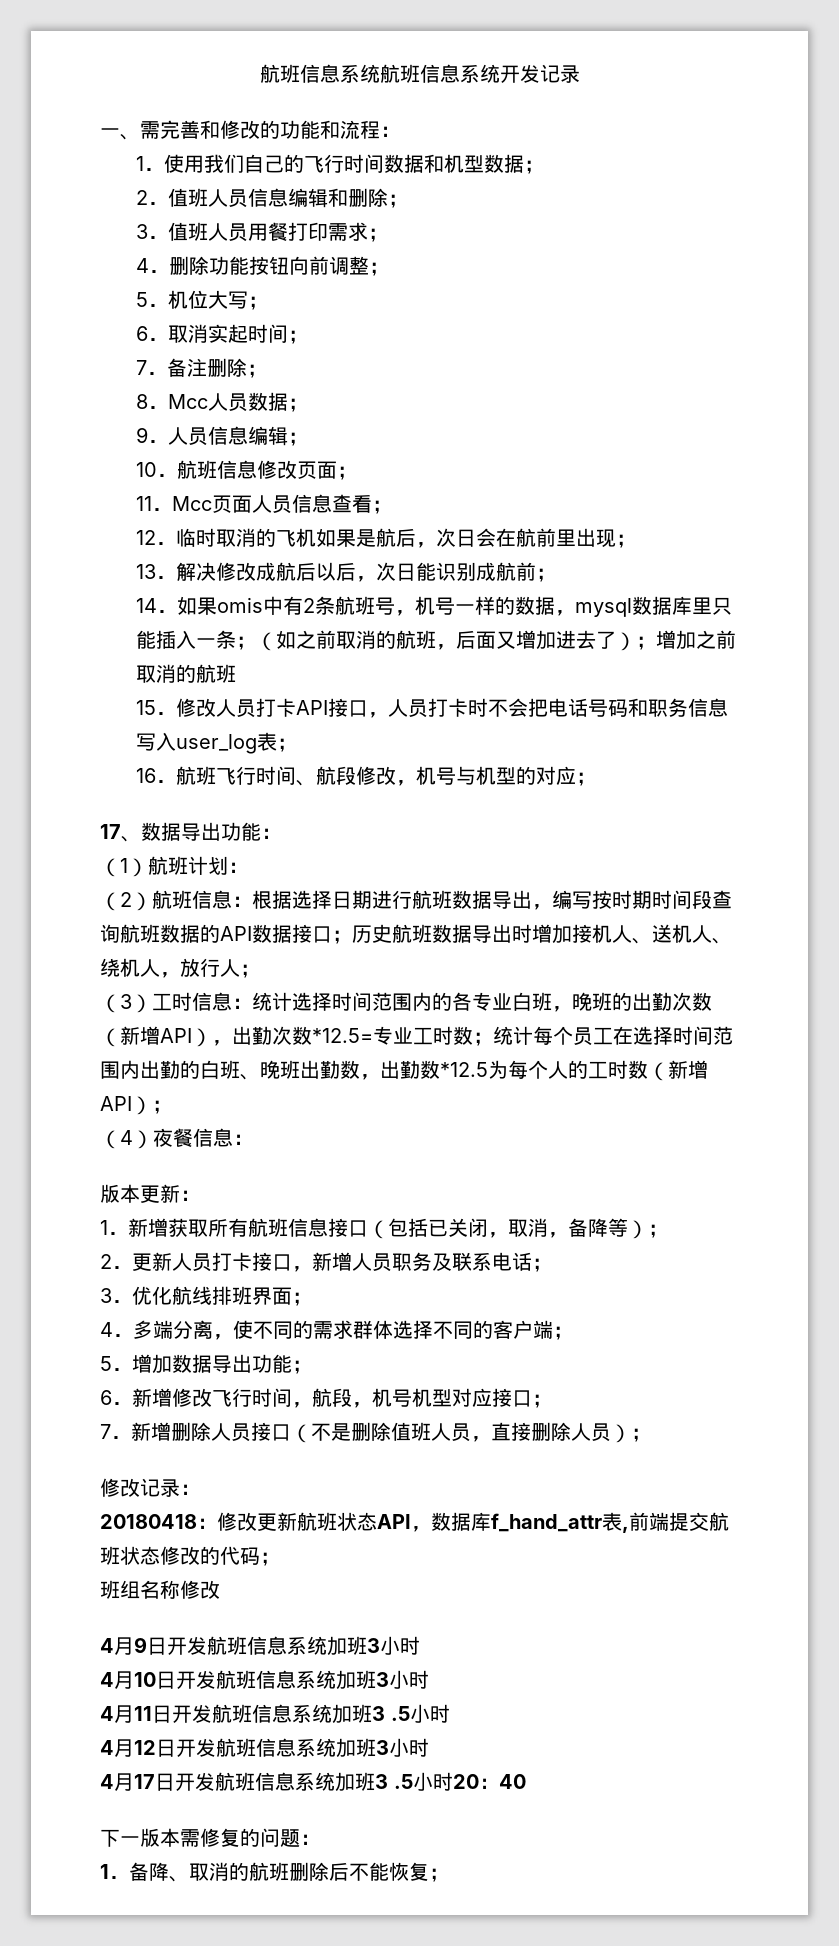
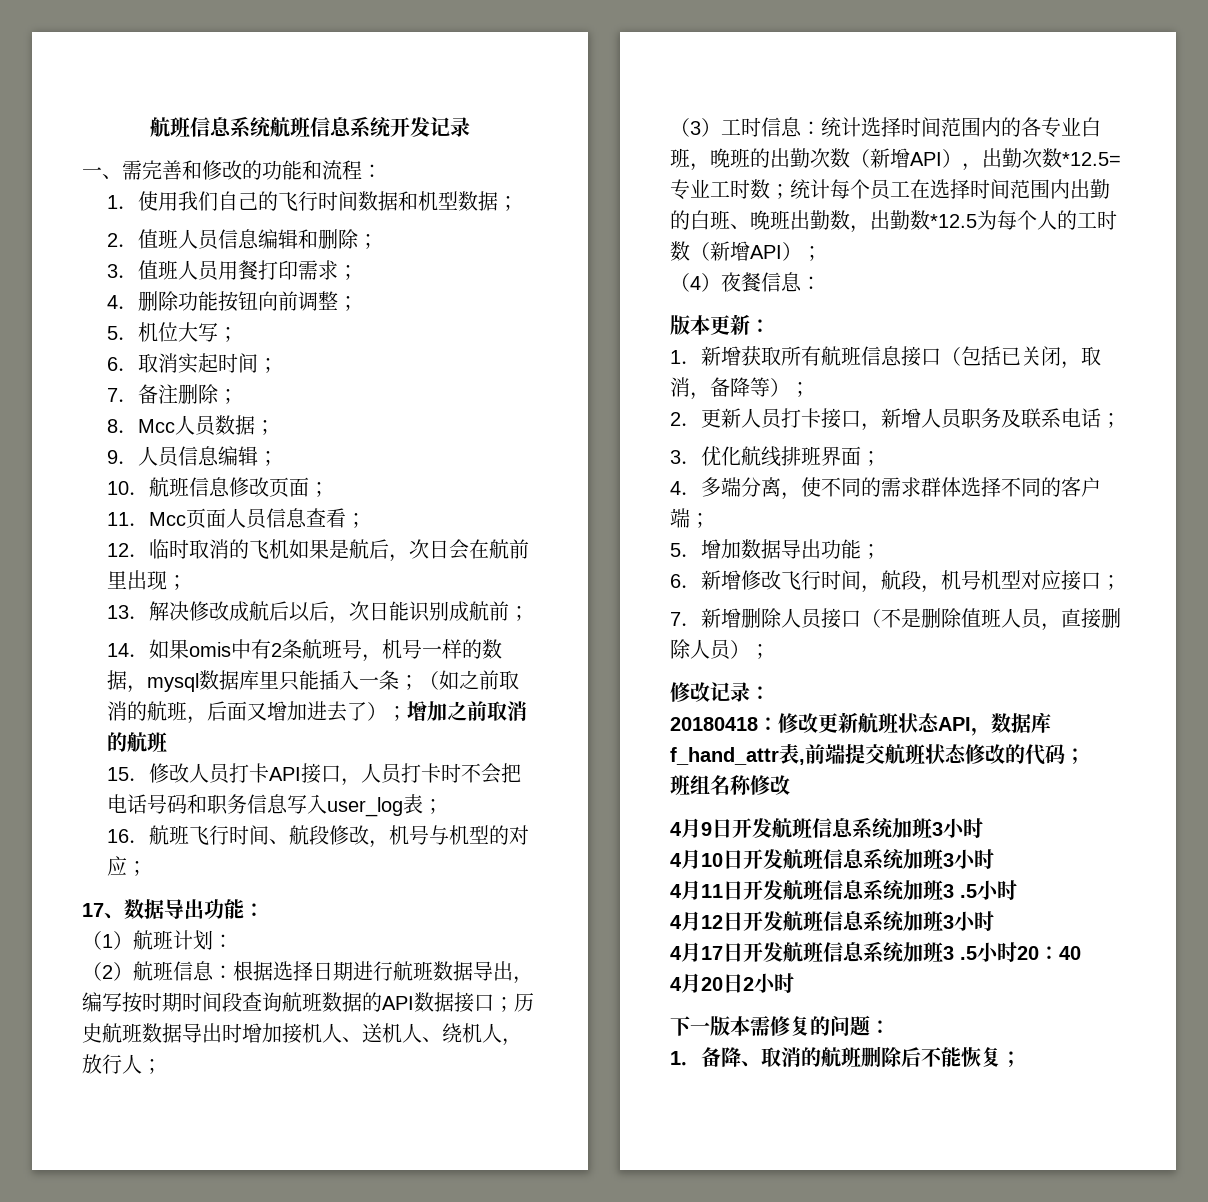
(526, 1781) none -> [670,973,794,993] // 4月20日2小时

